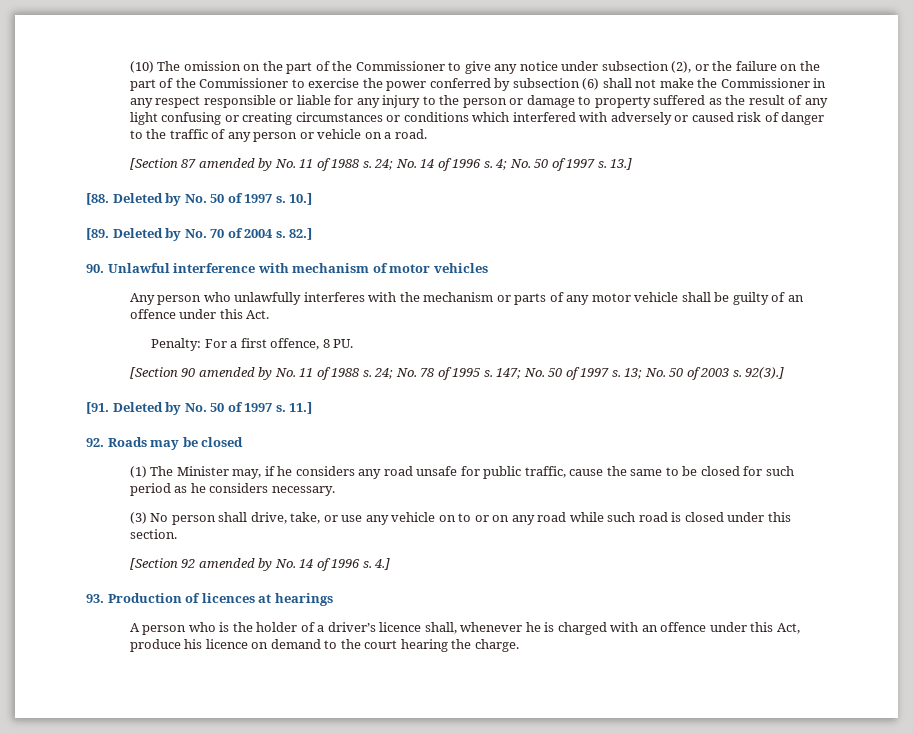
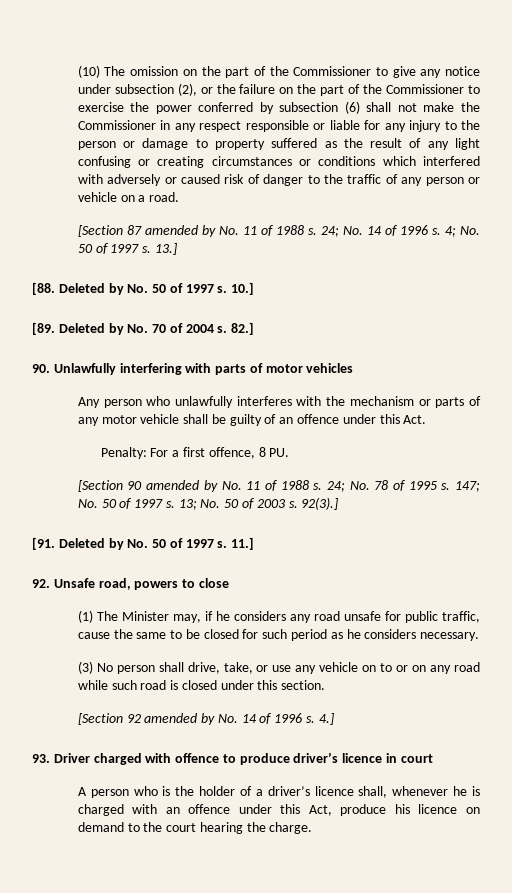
[107,263,370,273] Unlawful interference with mechanism -> [53,363,247,375] Unlawfully interfering with parts
[107,437,244,450] Roads may be closed -> [53,578,229,590] Unsafe road, powers to close
[107,593,333,606] Production of licences at hearings -> [53,752,433,765] Driver charged with offence to produce driver’s licence in court

